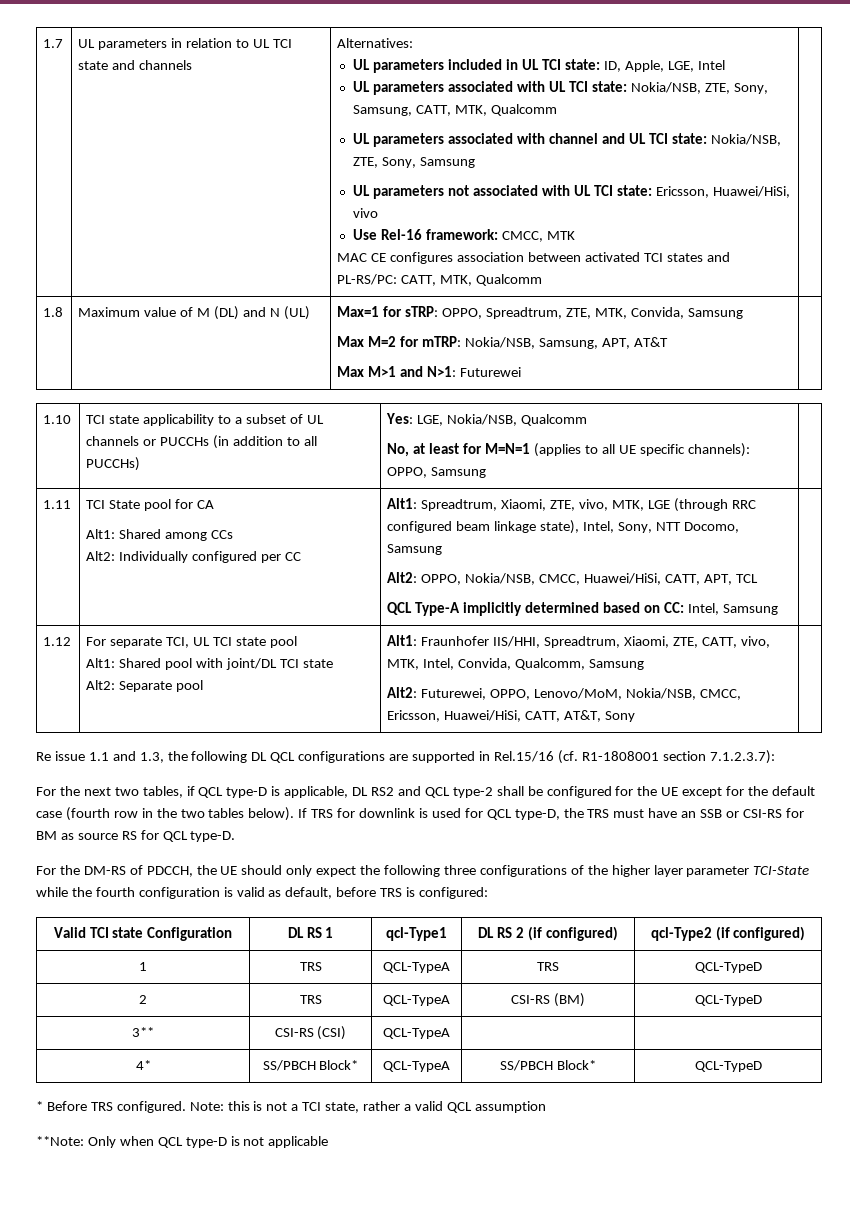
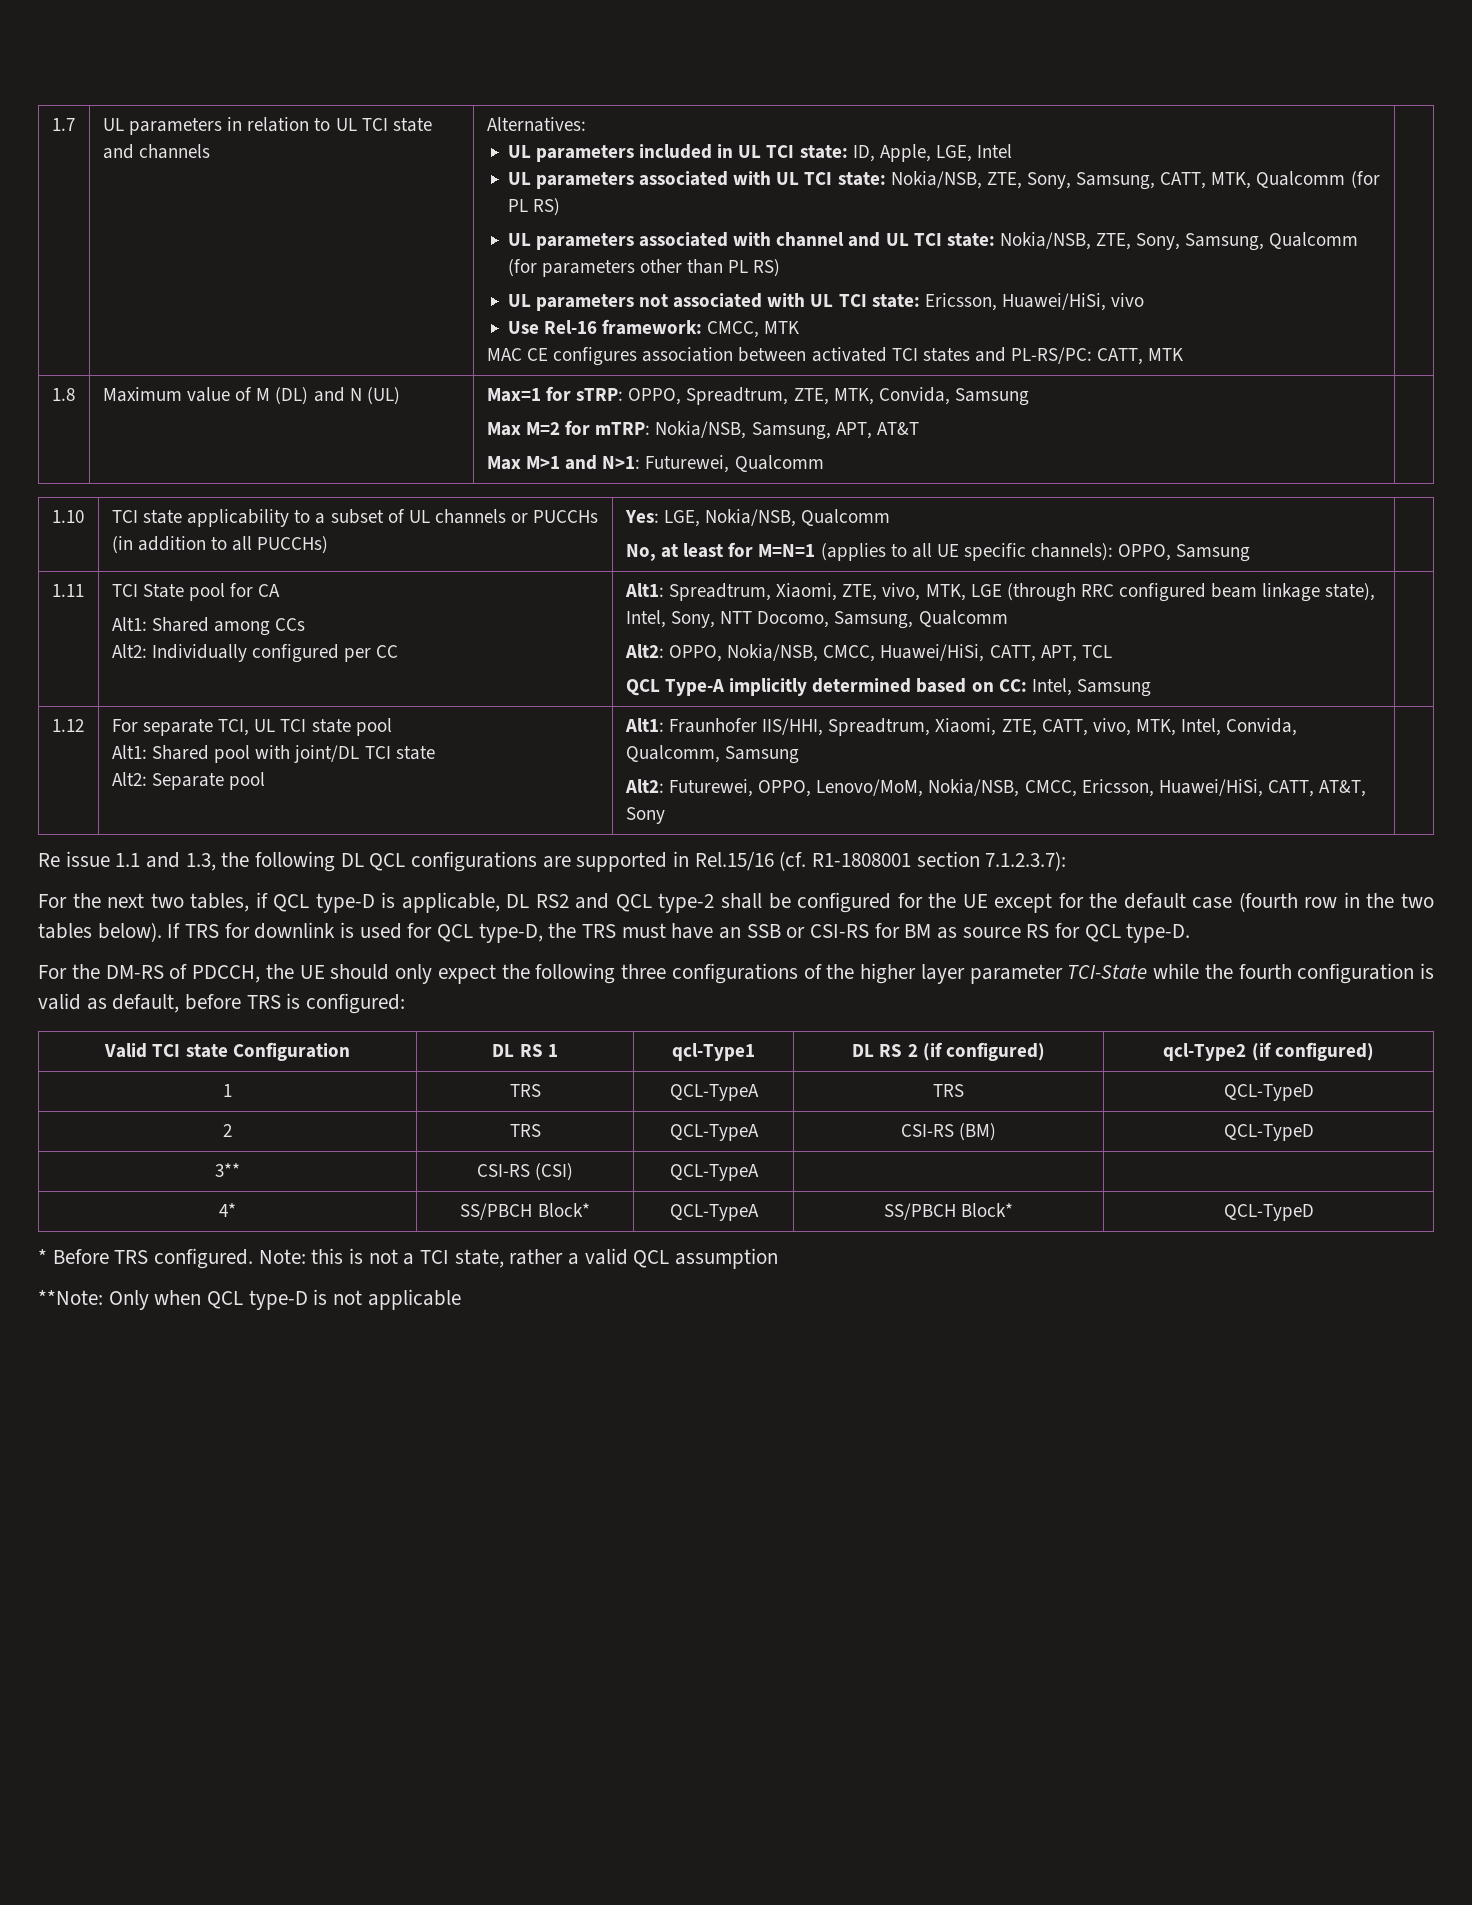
(558, 110) none -> [1350,171,1380,189] [507,198,560,216] (for PL RS)
[420,157,476,168] Samsung -> [1185,232,1359,251] [507,259,781,277] Samsung, Qualcomm (for parameters other than PL RS)
[440,274,543,286] MTK, Qualcomm -> [1148,348,1184,361] MTK
[460,367,522,377] Futurewei -> [645,455,824,473] Futurewei, Qualcomm
[387,544,443,555] Samsung -> [834,610,1008,629] Samsung, Qualcomm

